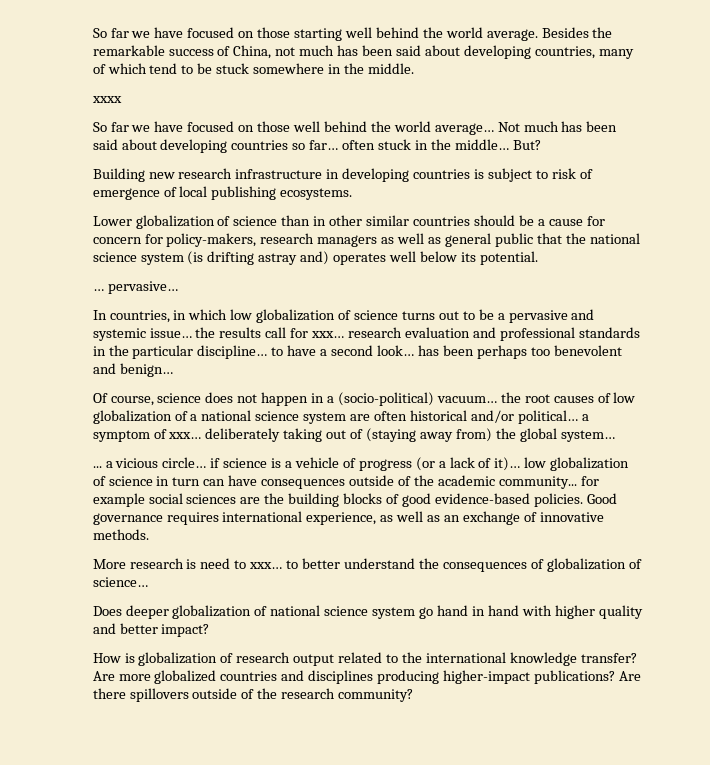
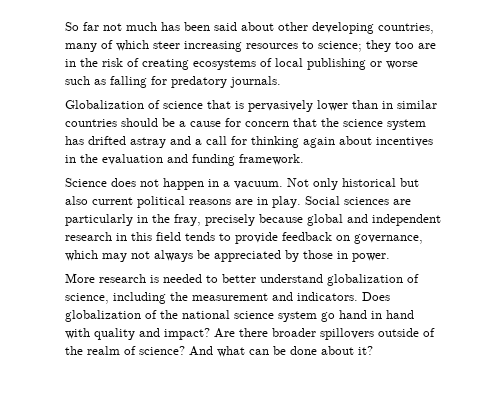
[92,27,613,41] [92,45,272,59] So far we have focused on those starting well behind the world average. Besides the remarkable success of China, -> [64,22,99,31] So far
(460, 50) none -> [277,22,308,31] other
[149,63,414,74] [91,96,122,103] [92,121,618,135] [92,139,541,153] [92,168,593,182] [92,186,353,200] [92,215,278,229] tend to be stuck somewhere in the middle. // xxxx // So far we have focused on those well behind the world average… Not much has been said about developing countries so far… often stuck in the middle… But? // Building new research infrastructure in developing countries is subject to risk of emergence of local publishing ecosystems. // Lower globalization of science -> [152,40,436,52] [64,58,418,70] [64,76,281,88] [64,100,348,112] steer increasing resources to science; they too are in the risk of creating ecosystems of local publishing or worse such as falling for predatory journals. // Globalization of science that is pervasively lower
[329,215,363,226] other -> (393, 105) none
[144,233,533,247] for policy-makers, research managers as well as general public -> (289, 124) none
[589,233,640,244] [92,251,538,265] [92,281,178,294] [92,309,595,323] [92,327,640,341] [92,345,622,359] [92,363,173,377] [92,393,202,406] national science system (is drifting astray and) operates well below its potential. // … pervasive… // In countries, in which low globalization of science turns out to be a pervasive and systemic issue… the results call for xxx… research evaluation and professional standards in the particular discipline… to have a second look… has been perhaps too benevolent and benign… // Of course, science -> [342,119,426,130] [64,136,433,148] [64,154,304,166] [64,178,107,187] science system has drifted astray and a call for thinking again about incentives in the evaluation and funding framework. // Science
[337,392,636,406] [92,410,589,424] [92,428,615,442] [92,457,630,471] [92,475,599,489] [92,493,617,507] [92,511,604,525] [92,529,149,540] [92,558,642,572] [92,577,148,587] [92,605,268,619] (socio-political) vacuum… the root causes of low globalization of a national science system are often historical and/or political… a symptom of xxx… deliberately taking out of (staying away from) the global system… // ... a vicious circle… if science is a vehicle of progress (or a lack of it)… low globalization of science in turn can have consequences outside of the academic community... for example social sciences are the building blocks of good evidence-based policies. Good governance requires international experience, as well as an exchange of innovative methods. // More research is need to xxx… to better understand the consequences of globalization of science… // Does deeper globalization of -> [233,178,419,190] [64,196,411,208] [64,214,441,226] [64,232,423,244] [64,250,390,262] [64,273,419,286] [64,292,390,304] [64,310,178,322] vacuum. Not only historical but also current political reasons are in play. Social sciences are particularly in the fray, precisely because global and independent research in this field tends to provide feedback on governance, which may not always be appreciated by those in power. // More research is needed to better understand globalization of science, including the measurement and indicators. Does globalization of the
[554,605,595,619] higher -> (90, 333) none
[119,623,158,634] better -> (160, 332) none
[92,652,637,666] [92,670,615,684] // How is globalization of research output related to the international knowledge transfer? Are more globalized countries and disciplines producing higher-impact publications? -> (210, 334) none
(126, 693) none -> [271,328,316,337] broader
[281,688,414,702] research community? -> [86,346,373,357] realm of science? And what can be done about it?

